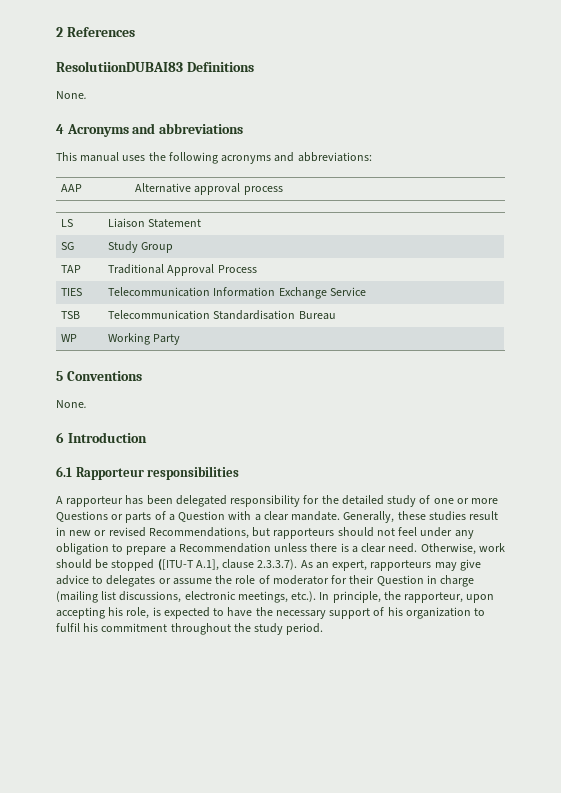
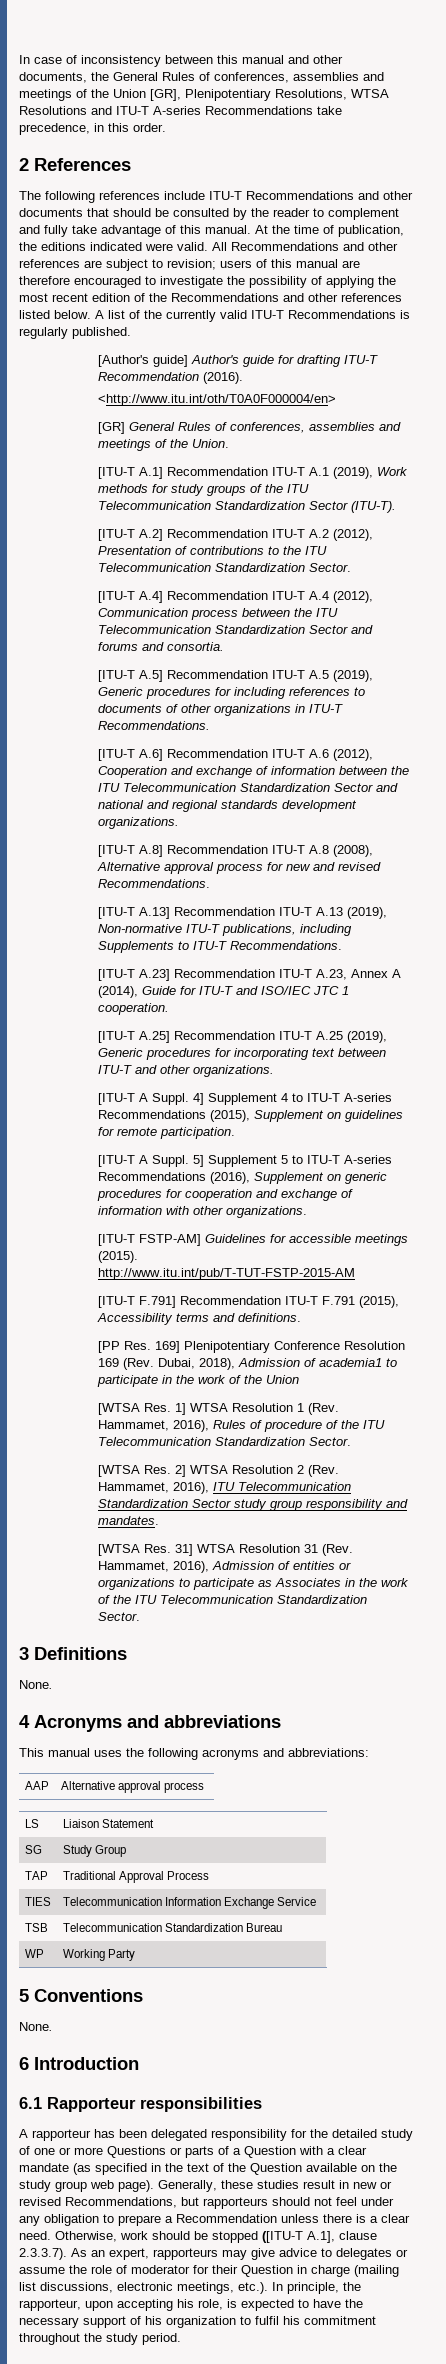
[56,27,135,37] [56,61,183,72] 2 References // ResolutiionDUBAI83 -> [19,55,343,67] [19,72,384,83] [19,89,389,101] [19,106,342,115] [19,123,166,135] [19,158,131,171] [19,191,413,203] [19,208,399,220] [19,225,404,237] [19,242,398,251] [19,259,360,271] [19,276,396,288] [19,293,402,302] [19,310,410,322] [19,327,131,339] [98,355,379,367] [98,372,244,384] [98,394,337,406] [98,422,402,434] [98,439,230,451] [98,467,409,479] [98,484,310,496] [98,501,397,513] [98,529,374,541] [98,546,328,555] [98,563,352,572] [98,591,374,603] [98,608,339,620] [98,625,374,634] [98,642,225,651] [98,670,374,682] [98,687,366,699] [98,704,344,716] [98,721,211,730] [98,749,374,761] [98,766,410,778] [98,783,399,792] [98,800,358,812] [98,817,180,829] [98,845,374,857] [97,862,382,874] [98,879,211,888] [98,907,388,919] [98,924,353,936] [98,941,343,953] [98,969,402,981] [98,986,350,998] [98,1003,170,1015] [98,1031,388,1043] [98,1048,387,1060] [98,1065,275,1077] [98,1093,393,1105] [98,1110,404,1122] [98,1127,236,1139] [98,1155,393,1167] [98,1172,388,1184] [97,1189,354,1201] [98,1206,308,1218] [98,1234,409,1246] [98,1251,139,1263] [98,1268,356,1280] [98,1296,400,1308] [97,1313,302,1325] [98,1341,406,1353] [98,1358,398,1370] [97,1375,300,1387] [98,1403,340,1415] [98,1420,386,1432] [98,1437,352,1446] [98,1465,340,1477] [98,1482,352,1494] [98,1499,409,1511] [98,1516,160,1525] [98,1544,354,1556] [98,1561,352,1573] [98,1578,410,1590] [98,1595,368,1604] [98,1612,141,1621] [19,1647,29,1660] In case of inconsistency between this manual and other documents, the General Rules of conferences, assemblies and meetings of the Union [GR], Plenipotentiary Resolutions, WTSA Resolutions and ITU-T A-series Recommendations take precedence, in this order. // 2 References // The following references include ITU-T Recommendations and other documents that should be consulted by the reader to complement and fully take advantage of this manual. At the time of publication, the editions indicated were valid. All Recommendations and other references are subject to revision; users of this manual are therefore encouraged to investigate the possibility of applying the most recent edition of the Recommendations and other references listed below. A list of the currently valid ITU-T Recommendations is regularly published. // [Author's guide] Author's guide for drafting ITU-T Recommendation (2016). // <http://www.itu.int/oth/T0A0F000004/en> // [GR] General Rules of conferences, assemblies and meetings of the Union. // [ITU-T A.1] Recommendation ITU-T A.1 (2019), Work methods for study groups of the ITU Telecommunication Standardization Sector (ITU-T). // [ITU-T A.2] Recommendation ITU-T A.2 (2012), Presentation of contributions to the ITU Telecommunication Standardization Sector. // [ITU-T A.4] Recommendation ITU-T A.4 (2012), Communication process between the ITU Telecommunication Standardization Sector and forums and consortia. // [ITU-T A.5] Recommendation ITU-T A.5 (2019), Generic procedures for including references to documents of other organizations in ITU-T Recommendations. // [ITU-T A.6] Recommendation ITU-T A.6 (2012), Cooperation and exchange of information between the ITU Telecommunication Standardization Sector and national and regional standards development organizations. // [ITU-T A.8] Recommendation ITU-T A.8 (2008), Alternative approval process for new and revised Recommendations. // [ITU-T A.13] Recommendation ITU-T A.13 (2019), Non-normative ITU-T publications, including Supplements to ITU-T Recommendations. // [ITU-T A.23] Recommendation ITU-T A.23, Annex A (2014), Guide for ITU-T and ISO/IEC JTC 1 cooperation. // [ITU-T A.25] Recommendation ITU-T A.25 (2019), Generic procedures for incorporating text between ITU-T and other organizations. // [ITU-T A Suppl. 4] Supplement 4 to ITU-T A-series Recommendations (2015), Supplement on guidelines for remote participation. // [ITU-T A Suppl. 5] Supplement 5 to ITU-T A-series Recommendations (2016), Supplement on generic procedures for cooperation and exchange of information with other organizations. // [ITU-T FSTP-AM] Guidelines for accessible meetings (2015). // http://www.itu.int/pub/T-TUT-FSTP-2015-AM // [ITU-T F.791] Recommendation ITU-T F.791 (2015), Accessibility terms and definitions. // [PP Res. 169] Plenipotentiary Conference Resolution 169 (Rev. Dubai, 2018), Admission of academia1 to participate in the work of the Union // [WTSA Res. 1] WTSA Resolution 1 (Rev. Hammamet, 2016), Rules of procedure of the ITU Telecommunication Standardization Sector. // [WTSA Res. 2] WTSA Resolution 2 (Rev. Hammamet, 2016), ITU Telecommunication Standardization Sector study group responsibility and mandates. // [WTSA Res. 31] WTSA Resolution 31 (Rev. Hammamet, 2016), Admission of entities or organizations to participate as Associates in the work of the ITU Telecommunication Standardization Sector. // 3
[213,310,296,320] Standardisation -> [164,1923,243,1932] Standardization
[291,511,341,521] mandate. -> [19,2163,397,2175] [19,2180,154,2192] mandate (as specified in the text of the Question available on the study group web page).

